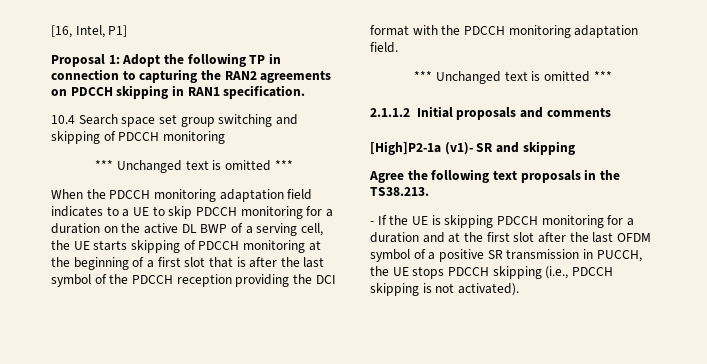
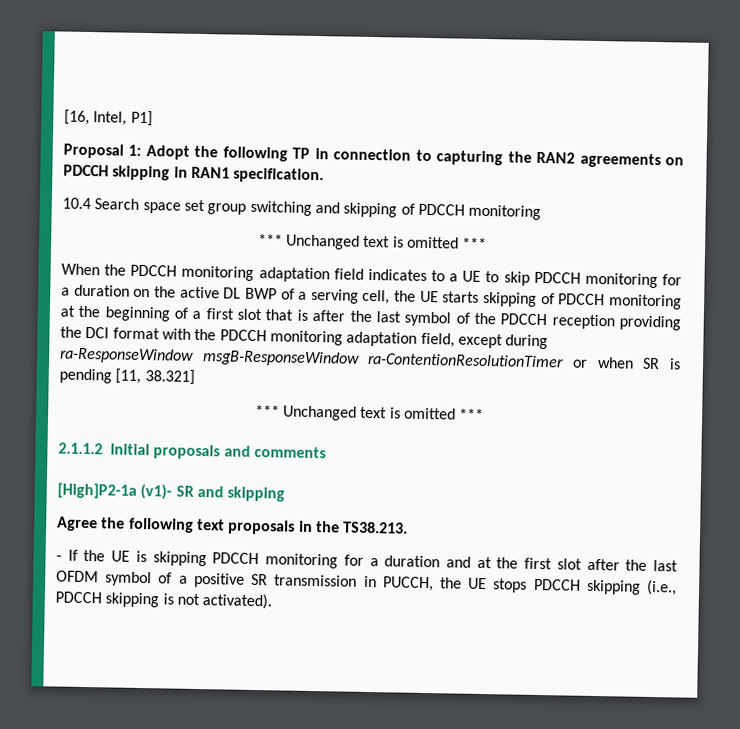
[370,42,398,53] field. -> [420,332,549,350] [60,347,681,370] [59,368,195,385] field, except during ra-ResponseWindow msgB-ResponseWindow ra-ContentionResolutionTimer or when SR is pending [11, 38.321]

